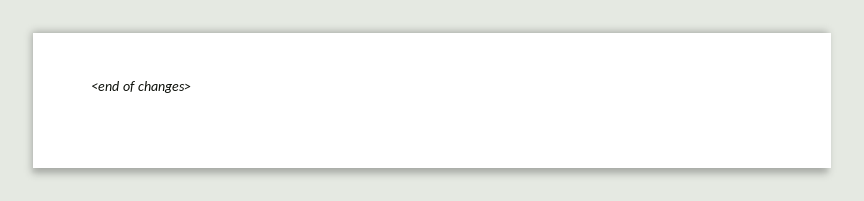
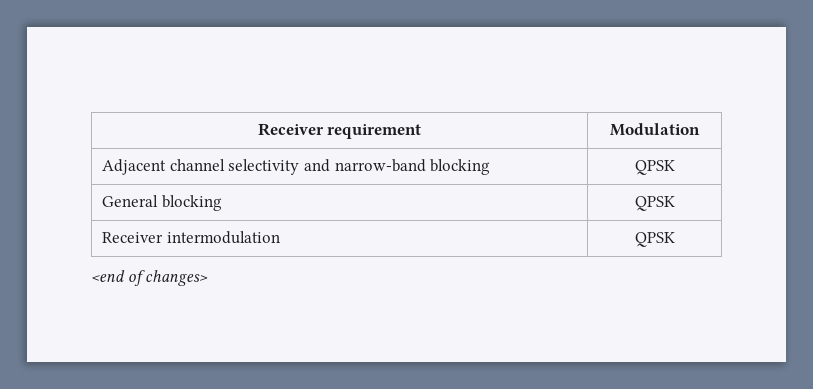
(91, 86) none -> [257,123,422,139] [610,123,700,136] [102,159,491,175] [634,160,675,175] [102,195,222,211] [634,196,675,211] [102,231,280,244] [634,232,675,247] Receiver requirement | Modulation // Adjacent channel selectivity and narrow-band blocking | QPSK // General blocking | QPSK // Receiver intermodulation | QPSK //

